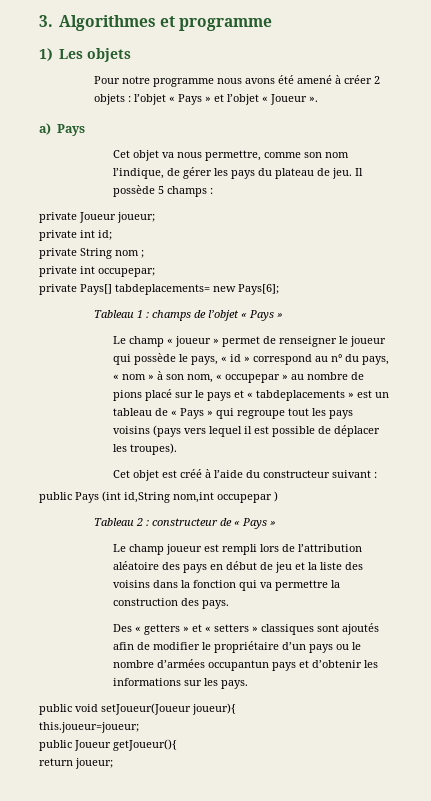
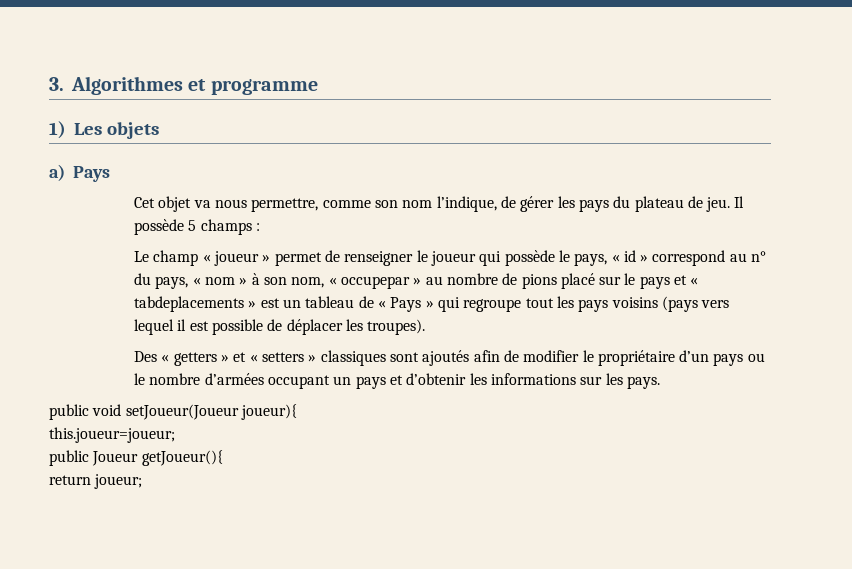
[94,75,381,87] [94,94,319,105] // Pour notre programme nous avons été amené à créer 2 objets : l’objet « Pays » et l’objet « Joueur ». -> (159, 130) none
[39,212,155,223] [39,230,112,241] [39,248,144,259] [39,266,155,277] [39,284,279,295] [94,310,284,321] // private Joueur joueur; // private int id; // private String nom ; // private int occupepar; // private Pays[] tabdeplacements= new Pays[6]; // Tableau 1 : champs de l’objet « Pays » -> (260, 227) none
[112,469,377,481] [39,491,278,503] [94,518,277,529] [112,544,362,555] [112,561,363,573] [112,580,340,591] [112,598,229,609] // Cet objet est créé à l’aide du constructeur suivant : // public Pays (int id,String nom,int occupepar ) // Tableau 2 : constructeur de « Pays » // Le champ joueur est rempli lors de l’attribution aléatoire des pays en début de jeu et la liste des voisins dans la fonction qui va permettre la construction des pays. -> (426, 327) none
[207,660,269,671] occupantun -> [267,375,352,389] occupant un

